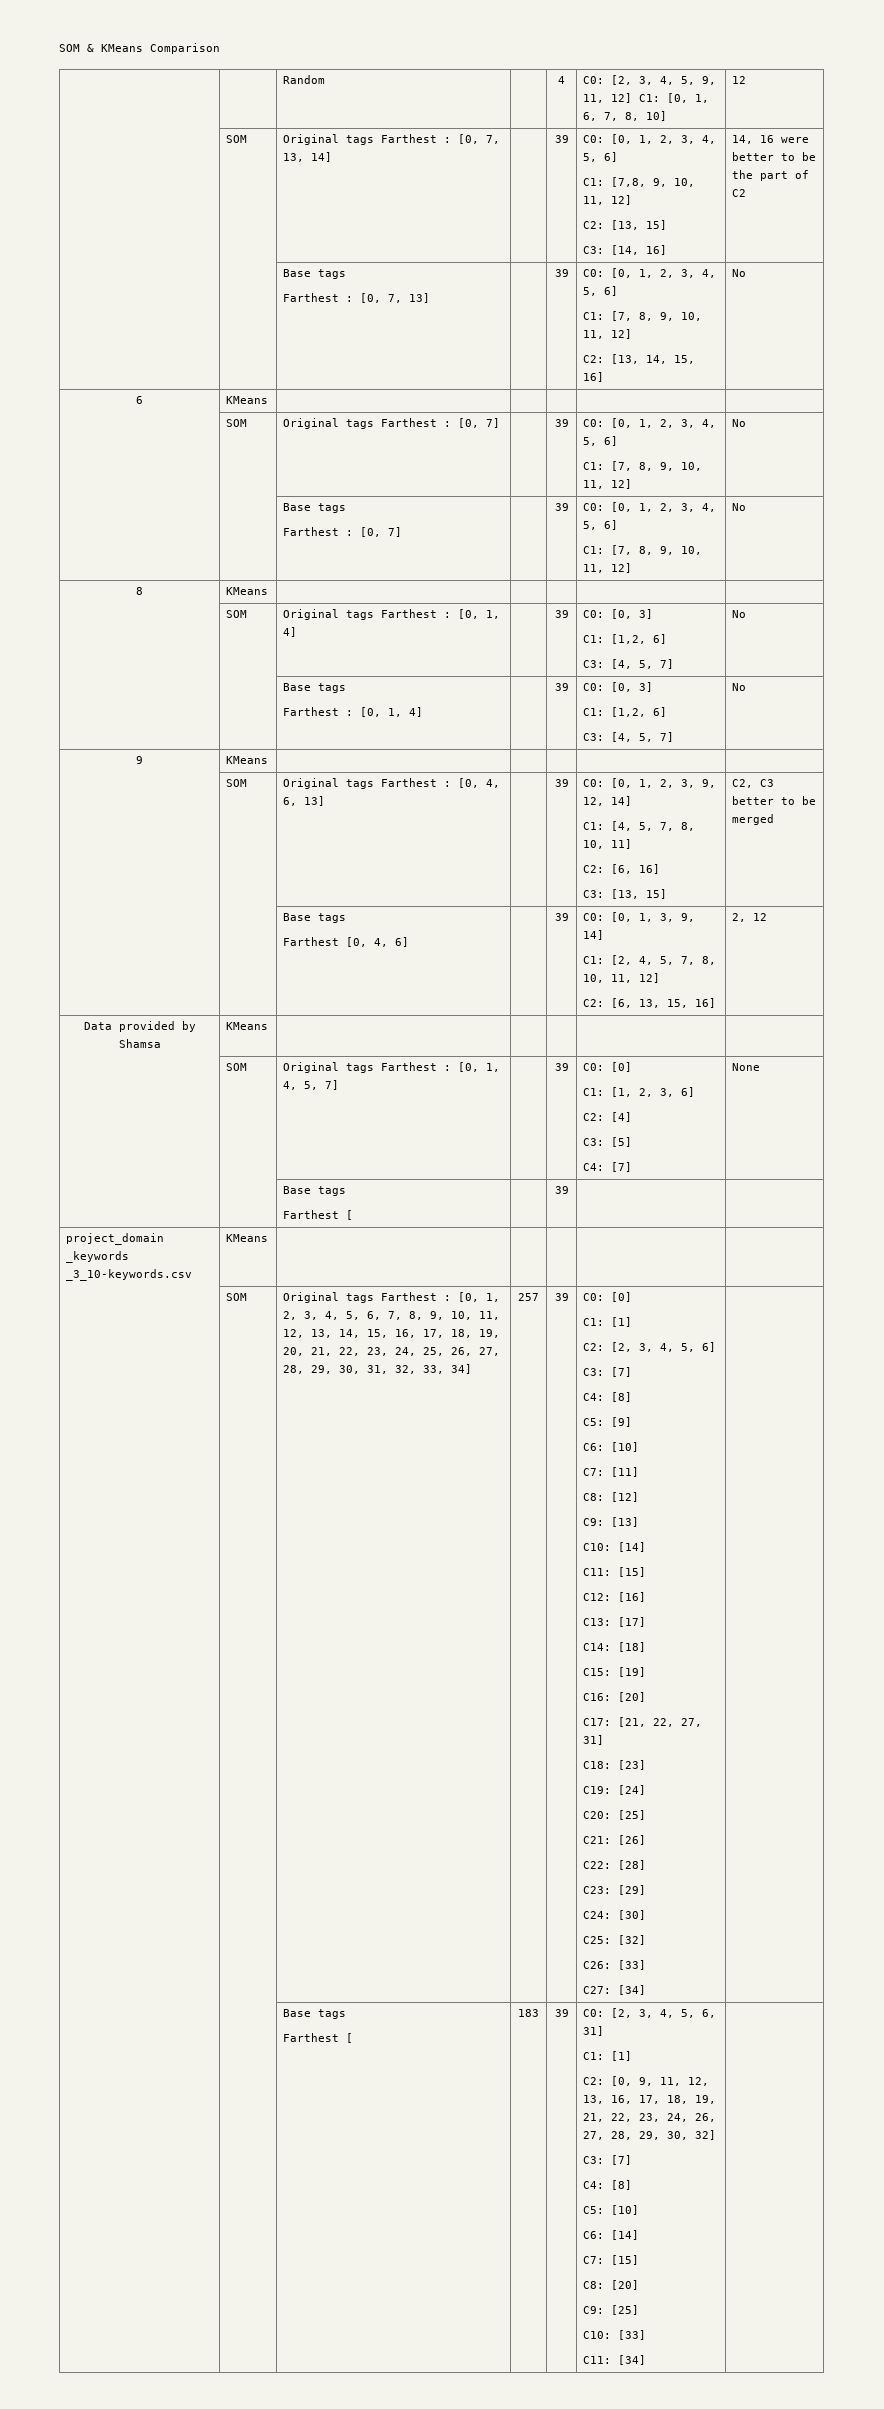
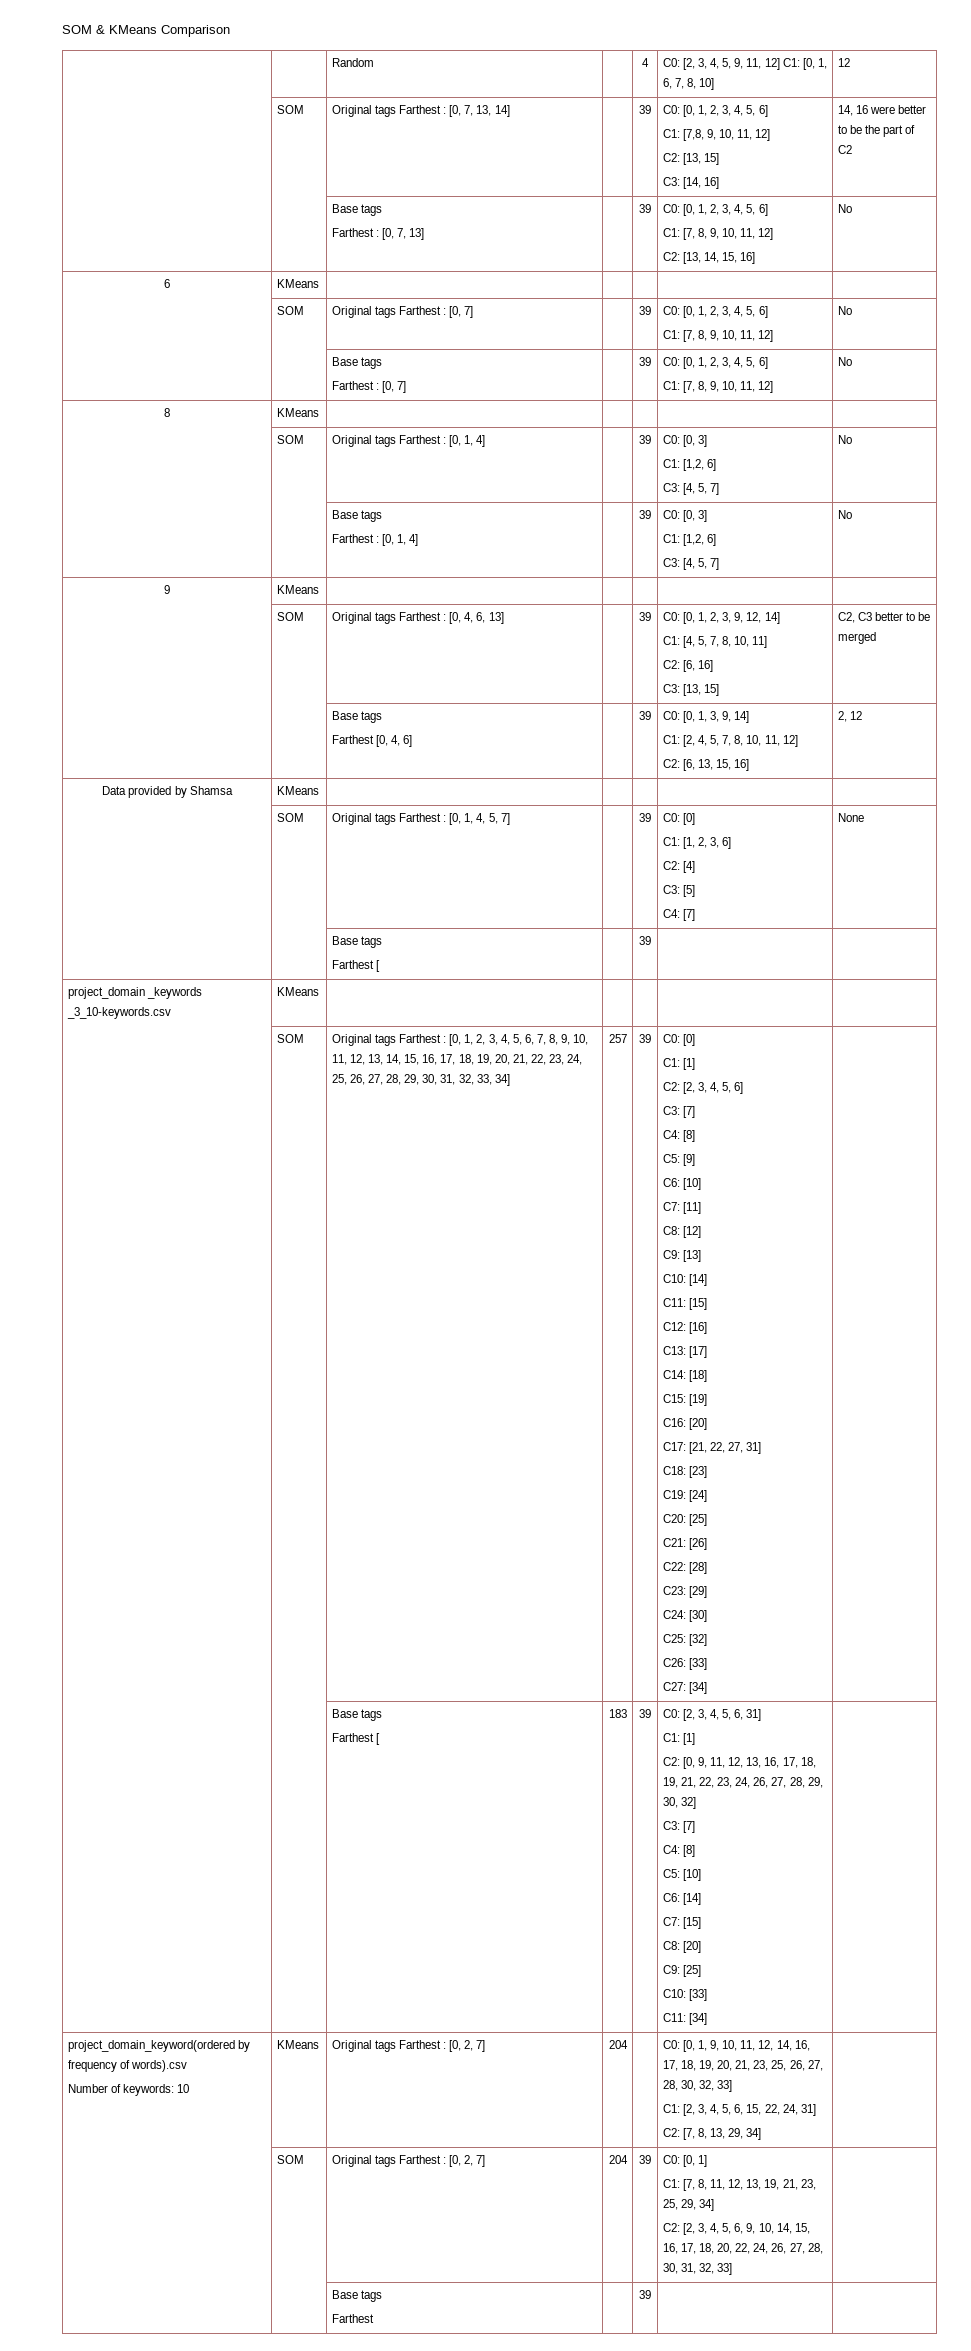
(647, 2360) none -> [67,2040,250,2052] [67,2060,188,2072] [67,2084,190,2096] [276,2040,319,2049] [331,2040,486,2052] [608,2040,628,2049] [662,2040,810,2052] [662,2060,823,2071] [662,2080,733,2092] [662,2104,816,2116] [662,2128,762,2140] [276,2155,304,2164] [331,2155,486,2167] [608,2155,628,2164] [639,2155,651,2164] [662,2155,708,2167] [662,2179,816,2191] [662,2199,715,2211] [662,2223,810,2235] [662,2243,823,2254] [662,2263,733,2275] [331,2290,382,2302] [331,2314,374,2323] [639,2290,651,2299] // project_domain_keyword(ordered by frequency of words).csv // Number of keywords: 10 | KMeans | Original tags Farthest : [0, 2, 7] | 204 | | C0: [0, 1, 9, 10, 11, 12, 14, 16, 17, 18, 19, 20, 21, 23, 25, 26, 27, 28, 30, 32, 33] // C1: [2, 3, 4, 5, 6, 15, 22, 24, 31] // C2: [7, 8, 13, 29, 34] | // | SOM | Original tags Farthest : [0, 2, 7] | 204 | 39 | C0: [0, 1] // C1: [7, 8, 11, 12, 13, 19, 21, 23, 25, 29, 34] // C2: [2, 3, 4, 5, 6, 9, 10, 14, 15, 16, 17, 18, 20, 22, 24, 26, 27, 28, 30, 31, 32, 33] | // | | Base tags // Farthest | | 39 | |

